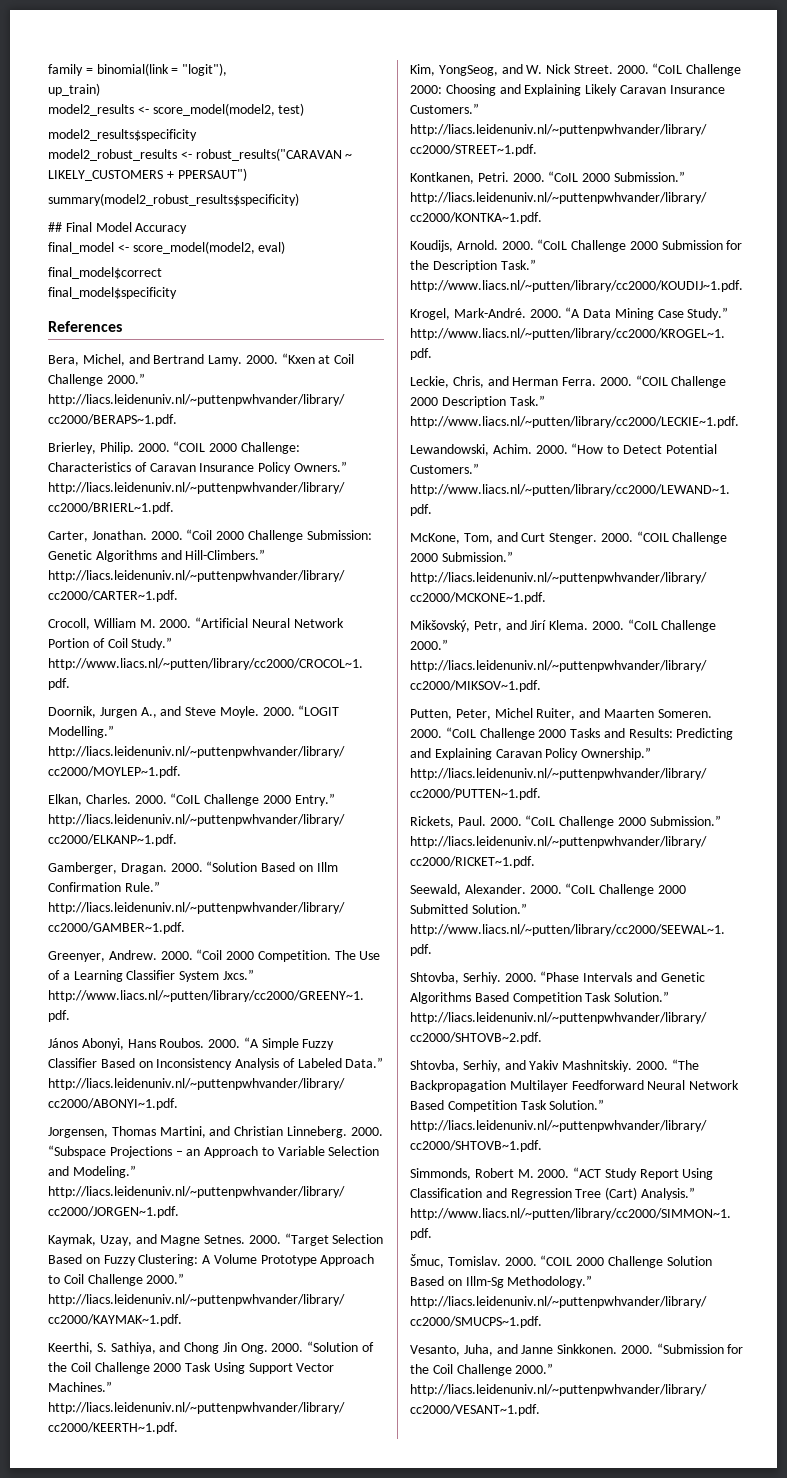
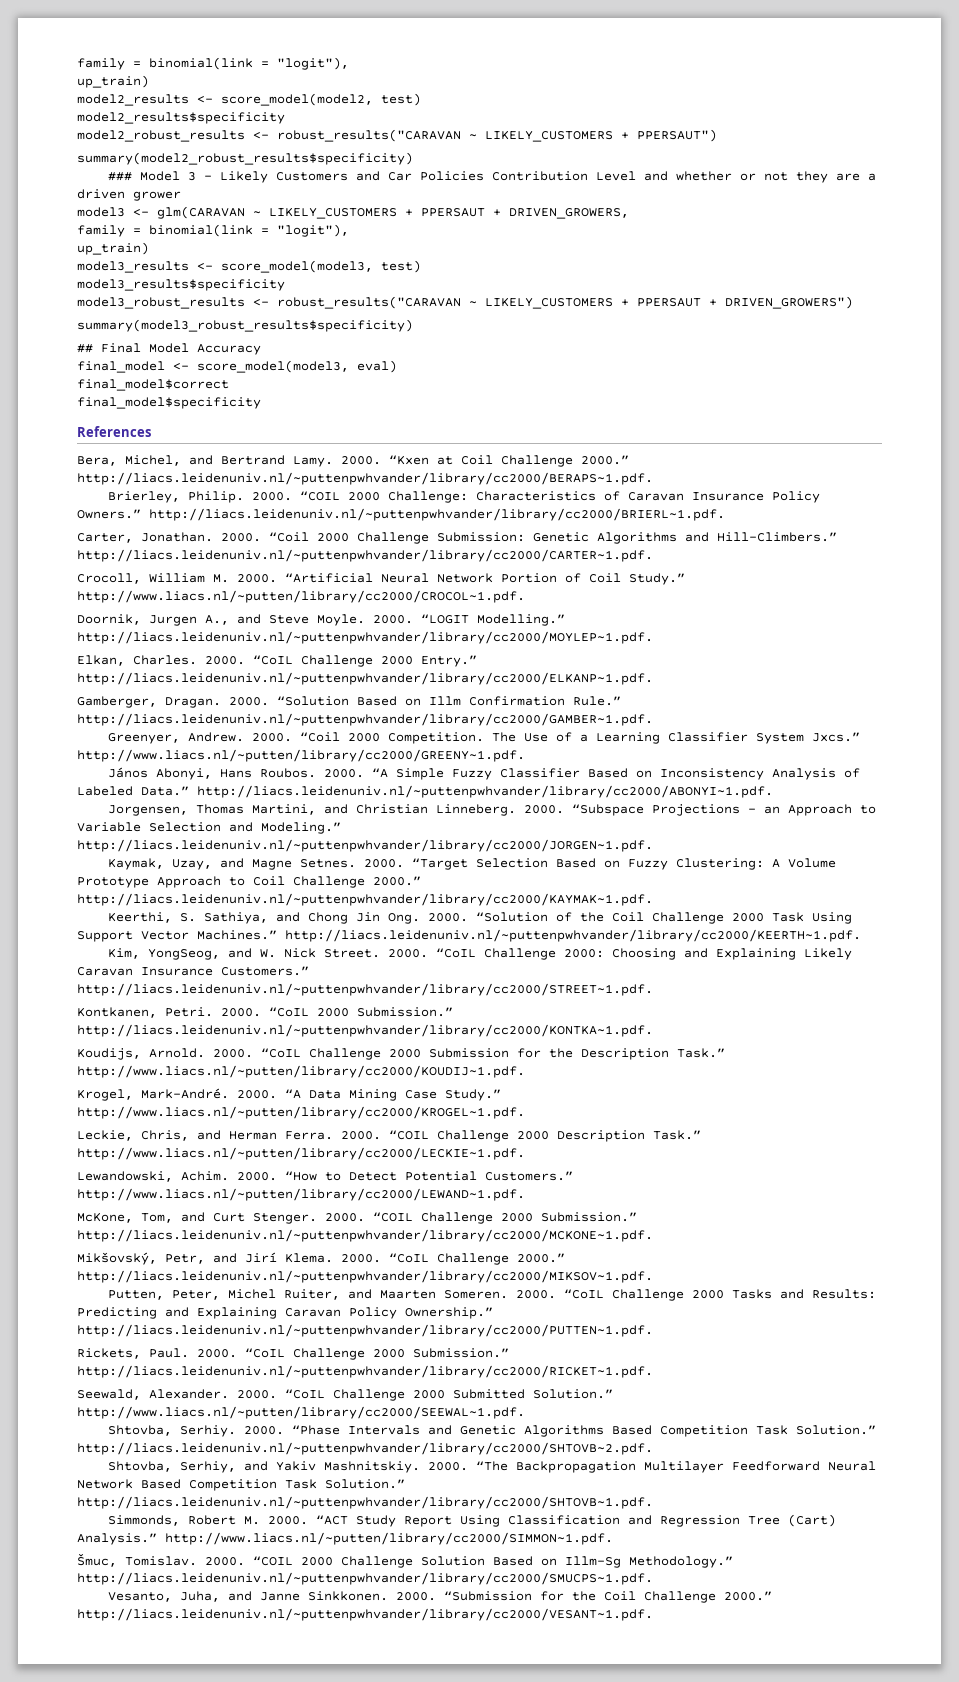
(299, 199) none -> [108,171,877,183] [77,189,181,201] [77,206,629,219] [77,224,349,237] [77,242,149,255] [77,260,421,273] [77,279,285,291] [77,296,853,309] [77,319,413,332] // ### Model 3 - Likely Customers and Car Policies Contribution Level and whether or not they are a driven grower // model3 <- glm(CARAVAN ~ LIKELY_CUSTOMERS + PPERSAUT + DRIVEN_GROWERS, // family = binomial(link = "logit"), // up_train) // model3_results <- score_model(model3, test) // model3_results$specificity // model3_robust_results <- robust_results("CARAVAN ~ LIKELY_CUSTOMERS + PPERSAUT + DRIVEN_GROWERS") // summary(model3_robust_results$specificity)
[132,241,255,254] score_model(model2, -> [197,360,349,373] score_model(model3,

